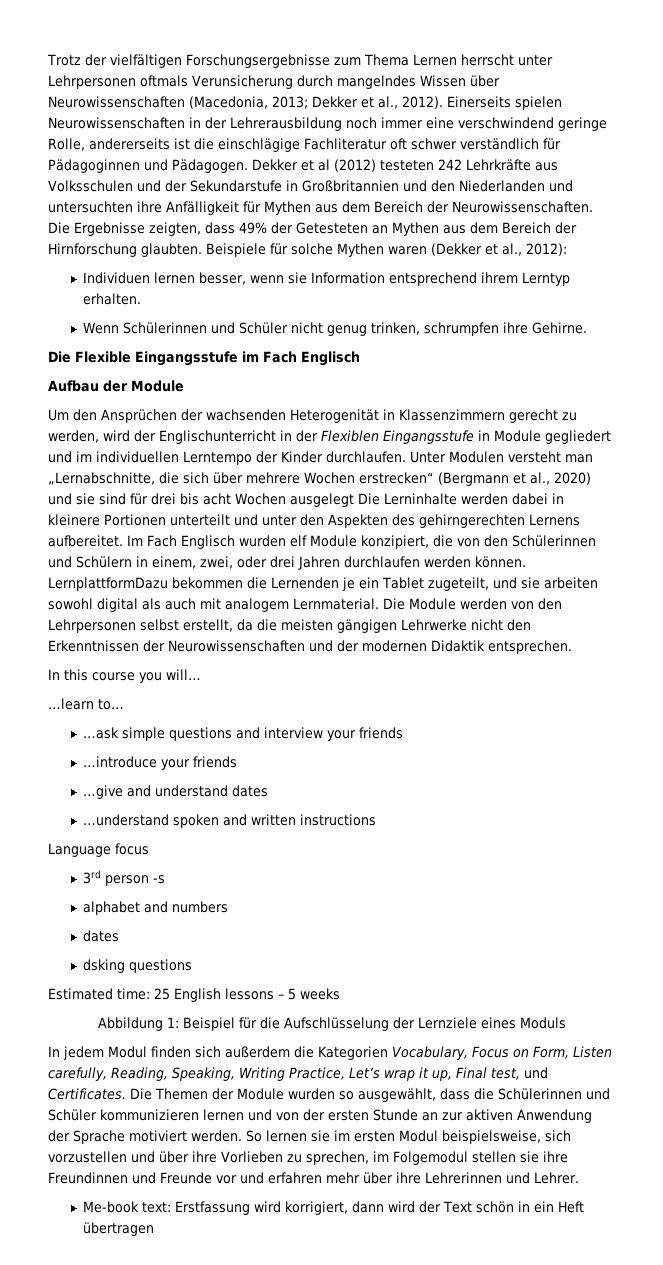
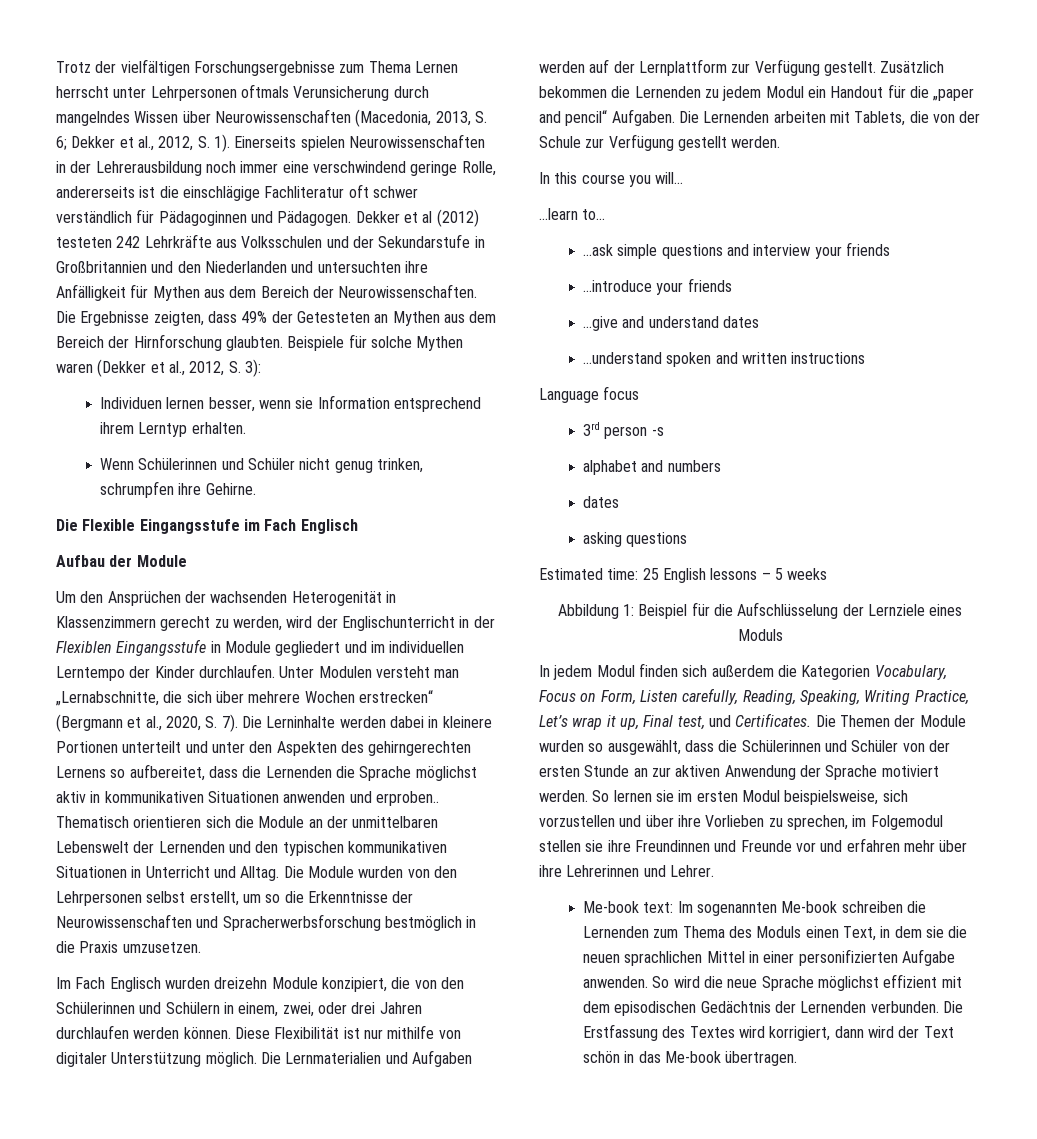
[272,96,443,109] 2013; Dekker et al., 2012). -> [435,111,487,126] [56,134,230,152] 2013, S. 6; Dekker et al., 2012, S. 1).
[526,243,567,256] 2012): -> [189,359,261,377] 2012, S. 3):
[553,472,591,485] [48,493,354,507] 2020) und sie sind für drei bis acht Wochen ausgelegt -> [165,714,238,732] 2020, S. 7).
[48,535,123,547] aufbereitet. -> [110,764,477,781] [56,791,439,806] [56,816,439,828] [56,841,447,856] [56,866,457,881] [56,891,414,906] [56,914,477,931] [56,941,201,953] so aufbereitet, dass die Lernenden die Sprache möglichst aktiv in kommunikativen Situationen anwenden und erproben.. Thematisch orientieren sich die Module an der unmittelbaren Lebenswelt der Lernenden und den typischen kommunikativen Situationen in Unterricht und Alltag. Die Module wurden von den Lehrpersonen selbst erstellt, um so die Erkenntnisse der Neurowissenschaften und Spracherwerbsforschung bestmöglich in die Praxis umzusetzen. //
[289,535,307,547] elf -> [214,977,268,989] dreizehn
[48,577,598,591] [48,598,562,612] [48,619,531,633] [48,640,572,654] LernplattformDazu bekommen die Lernenden je ein Tablet zugeteilt, und sie arbeiten sowohl digital als auch mit analogem Lernmaterial. Die Module werden von den Lehrpersonen selbst erstellt, da die meisten gängigen Lehrwerke nicht den Erkenntnissen der Neurowissenschaften und der modernen Didaktik entsprechen. -> [234,1025,461,1039] [56,1050,472,1067] [539,59,945,76] [539,84,975,101] [539,109,981,126] [539,134,781,151] Diese Flexibilität ist nur mithilfe von digitaler Unterstützung möglich. Die Lernmaterialien und Aufgaben werden auf der Lernplattform zur Verfügung gestellt. Zusätzlich bekommen die Lernenden zu jedem Modul ein Handout für die „paper and pencil“ Aufgaben. Die Lernenden arbeiten mit Tablets, die von der Schule zur Verfügung gestellt werden.
[82,959,125,973] dsking -> [583,532,623,547] asking
[100,1109,272,1121] kommunizieren lernen und -> (899, 746) none
[174,1201,250,1215] Erstfassung -> [677,901,927,916] [583,926,968,941] [583,949,956,966] [583,974,962,991] [583,1001,964,1016] [583,1024,735,1041] Im sogenannten Me-book schreiben die Lernenden zum Thema des Moduls einen Text, in dem sie die neuen sprachlichen Mittel in einer personifizierten Aufgabe anwenden. So wird die neue Sprache möglichst effizient mit dem episodischen Gedächtnis der Lernenden verbunden. Die Erstfassung des Textes
[533,1201,584,1213] [82,1222,154,1236] ein Heft übertragen -> [638,1051,798,1066] das Me-book übertragen.

